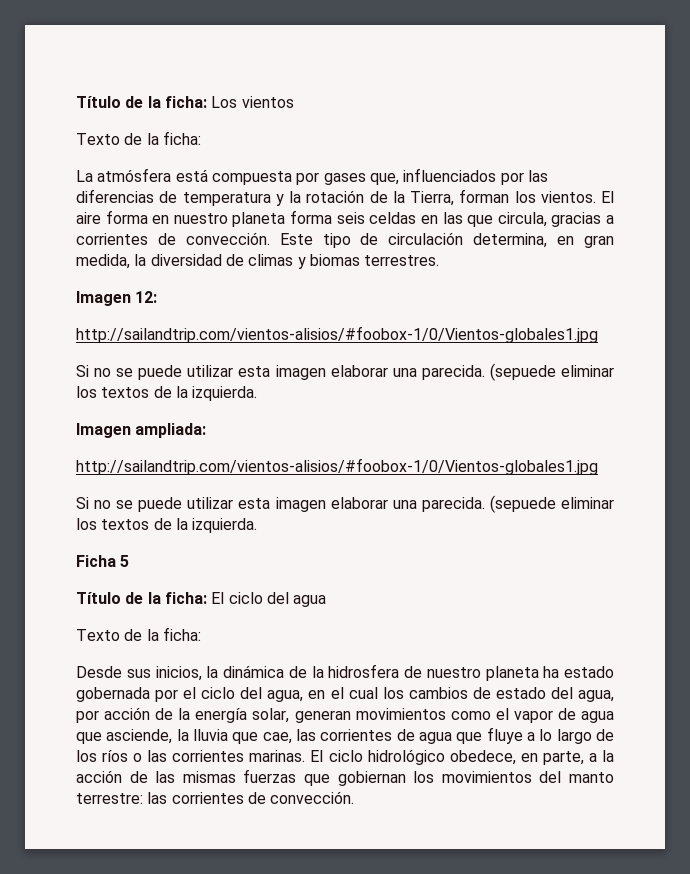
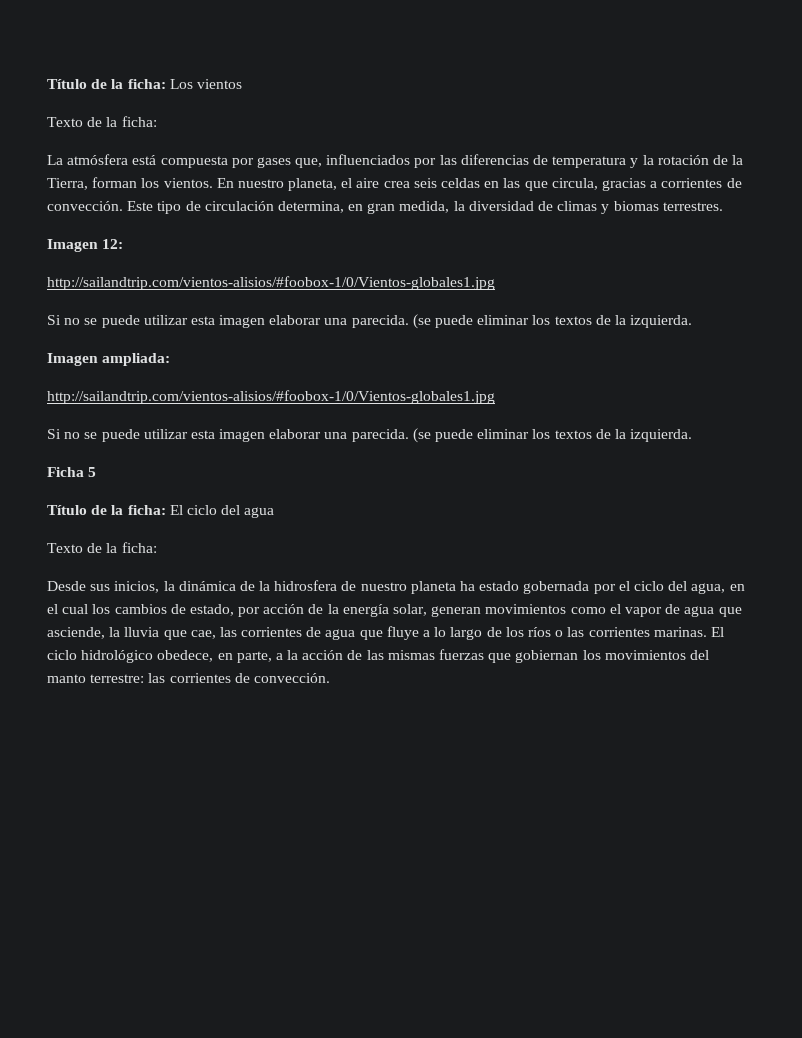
[601,191,614,203] [76,210,333,227] El aire forma en nuestro planeta forma -> [216,178,410,191] En nuestro planeta, el aire crea
[489,363,556,381] (sepuede -> [412,314,474,329] (se puede
[489,495,556,513] (sepuede -> [412,428,474,443] (se puede
[495,687,614,702] estado del agua, -> [189,604,234,616] estado,

